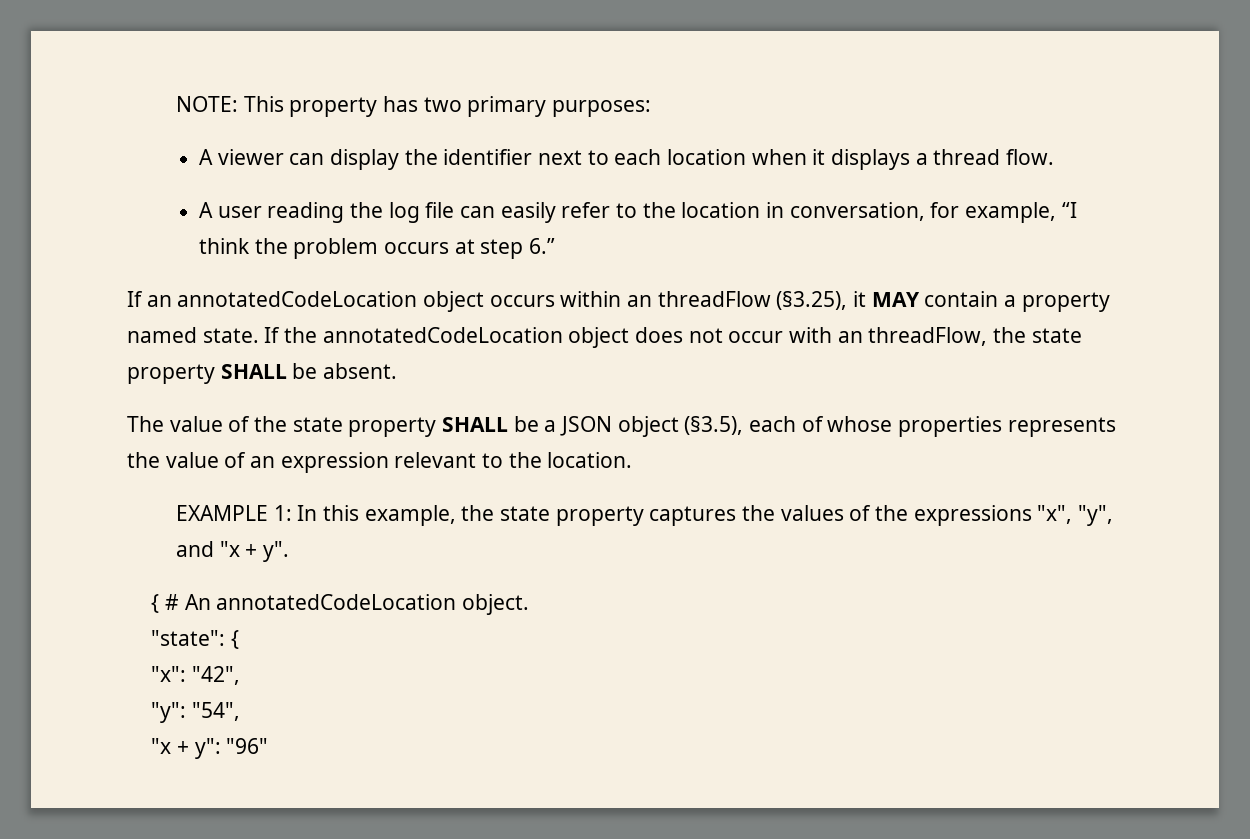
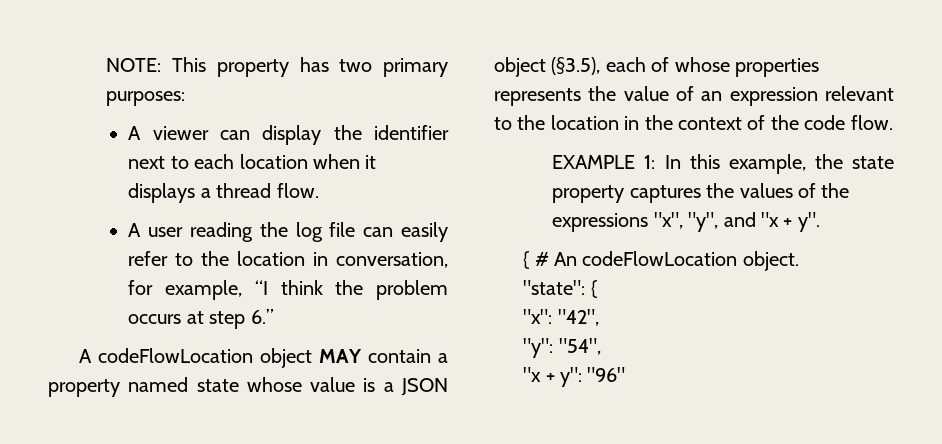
[127,291,867,312] If an annotatedCodeLocation object occurs within an threadFlow (§3.25), it -> [78,348,312,368] A codeFlowLocation object
[202,327,1082,348] [127,363,398,384] [127,416,539,437] state. If the annotatedCodeLocation object does not occur with an threadFlow, the state property SHALL be absent. // The value of the state property SHALL be -> [196,377,376,392] state whose value is
[547,452,633,468] location. -> [550,115,893,130] location in the context of the code flow.
[216,594,457,610] annotatedCodeLocation -> [582,251,738,266] codeFlowLocation

